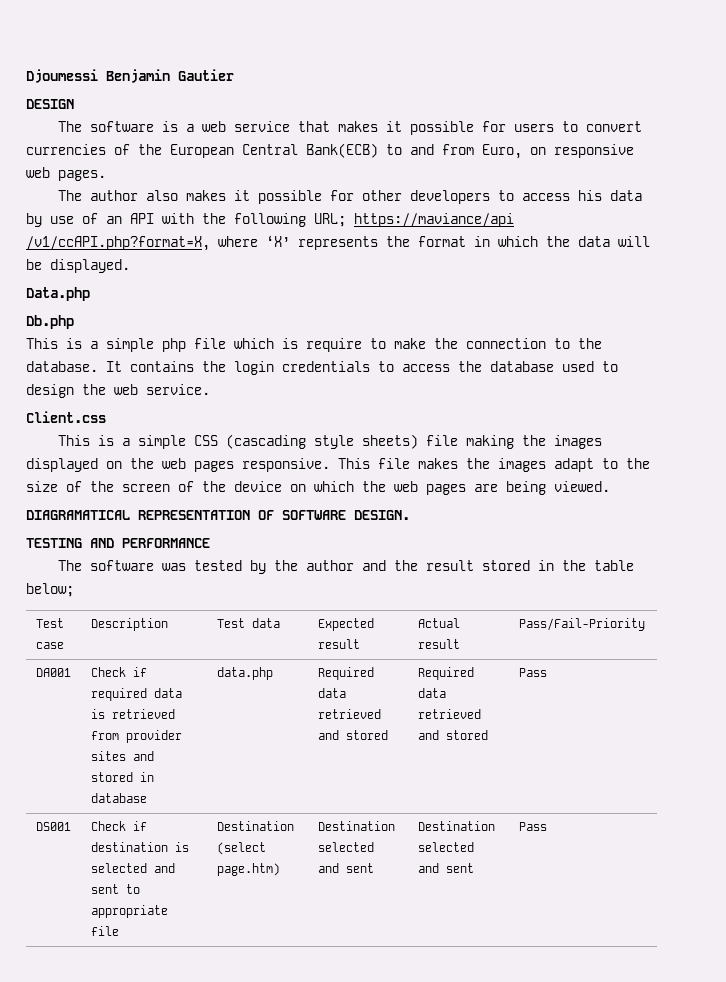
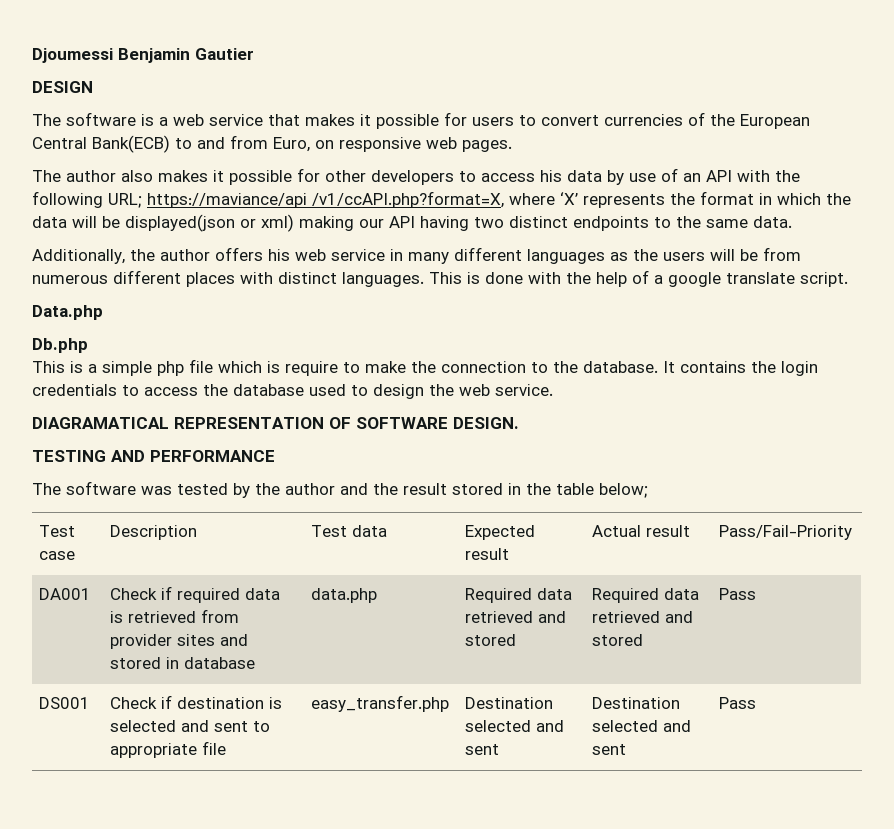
[50,259,130,273] displayed. -> [125,214,792,232] [32,247,801,264] [32,270,848,287] displayed(json or xml) making our API having two distinct endpoints to the same data. // Additionally, the author offers his web service in many different languages as the users will be from numerous different places with distinct languages. This is done with the help of a google translate script.
[26,411,106,423] [58,434,603,449] [26,458,650,472] [26,481,610,495] // Client.css // This is a simple CSS (cascading style sheets) file making the images displayed on the web pages responsive. This file makes the images adapt to the size of the screen of the device on which the web pages are being viewed. -> (553, 390) none
[216,821,294,831] [216,842,266,855] [216,863,280,876] Destination (select page.htm) -> [311,695,450,712] easy_transfer.php

